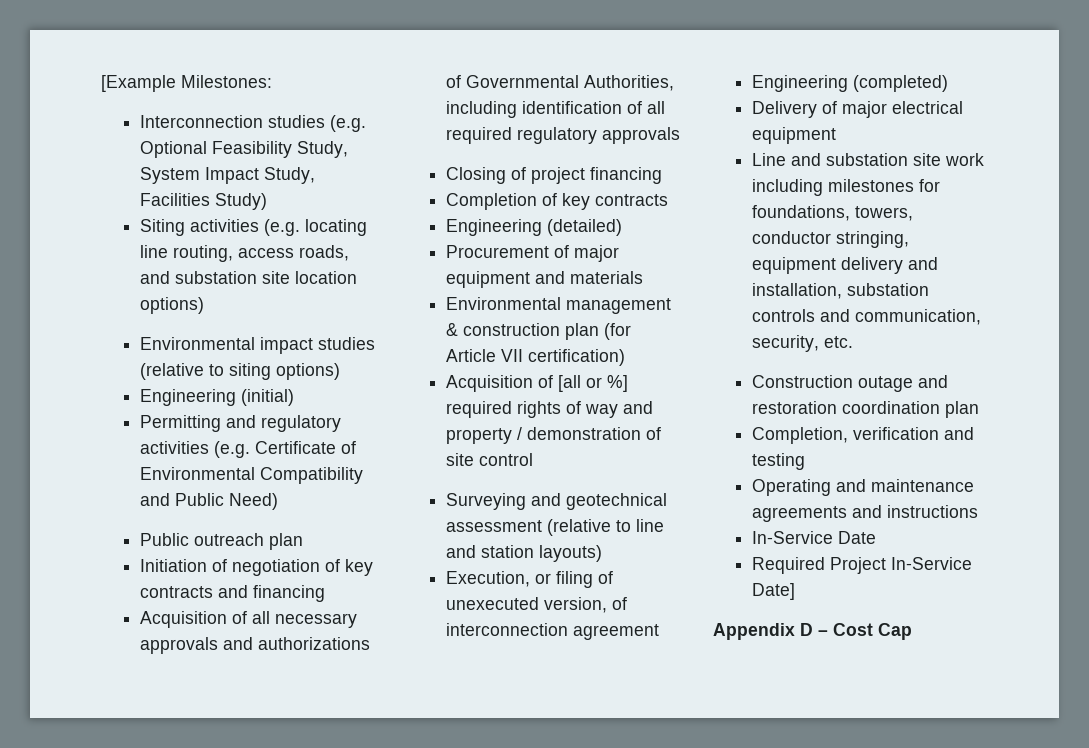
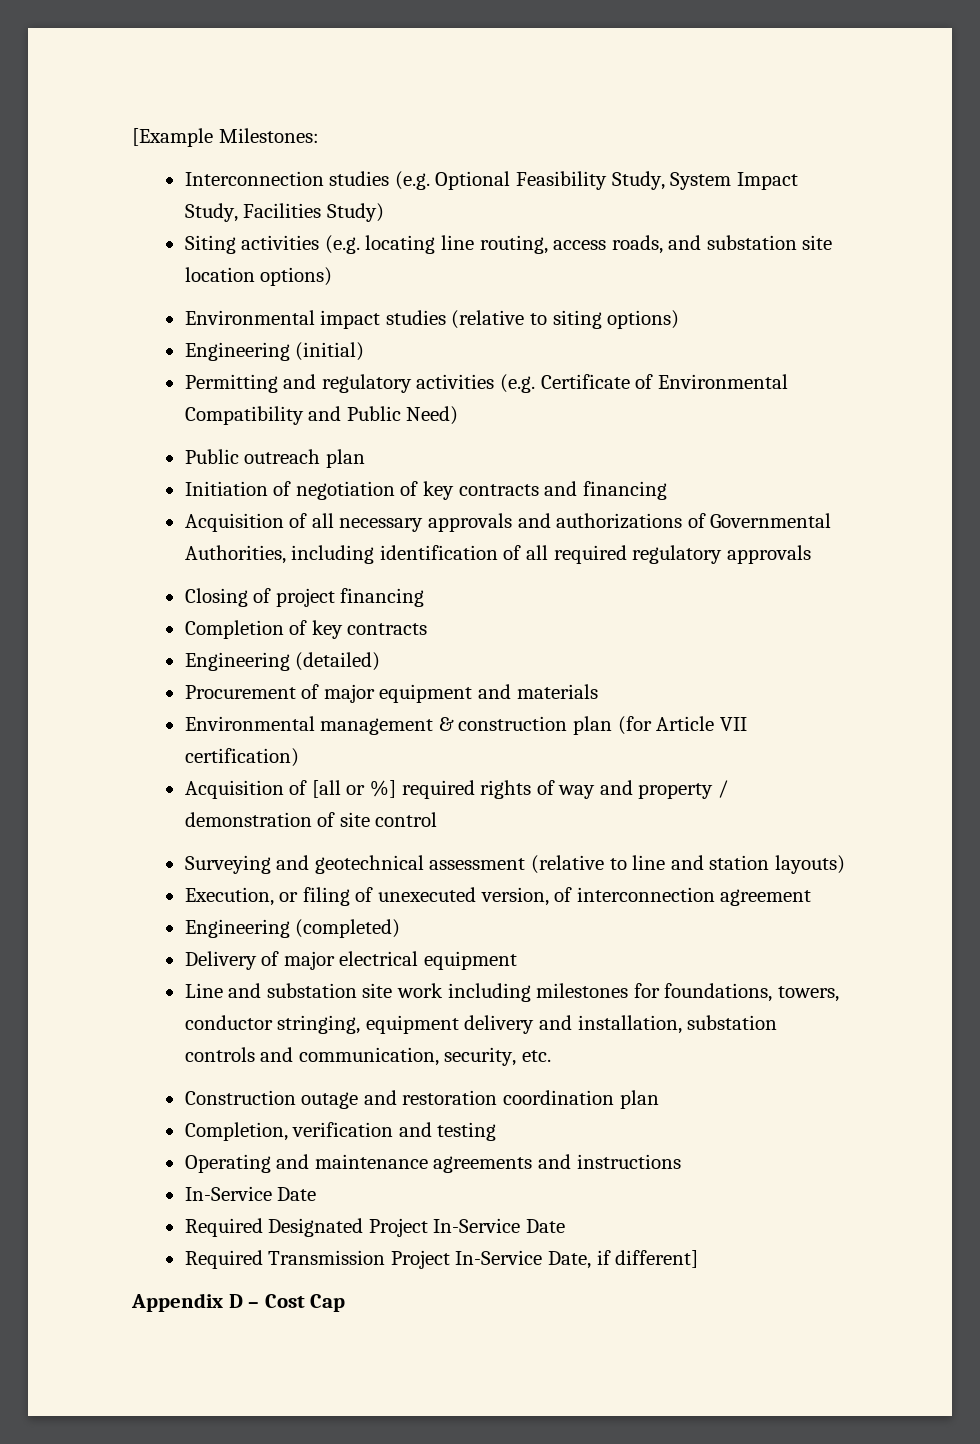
[830,557,973,574] [752,583,796,600] Project In-Service Date] -> [268,1218,565,1237] [184,1250,699,1269] Designated Project In-Service Date // Required Transmission Project In-Service Date, if different]

